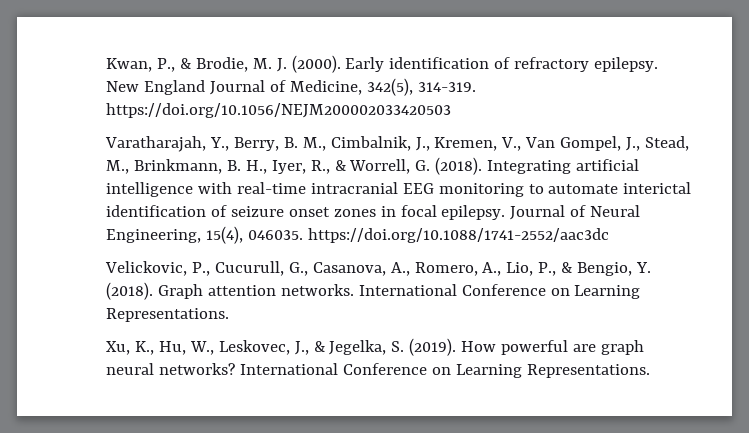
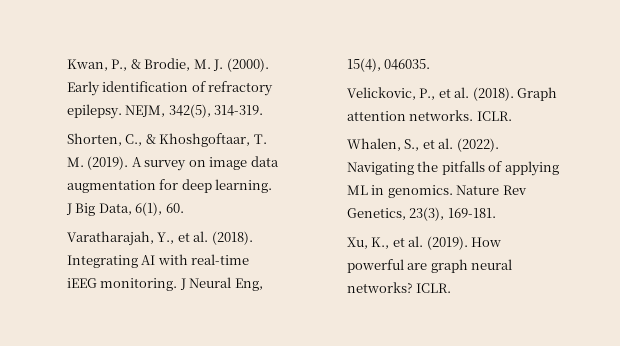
[105,78,476,96] [105,103,451,118] [104,136,690,152] [105,157,640,175] [105,182,692,197] [105,205,641,220] [105,229,201,243] New England Journal of Medicine, 342(5), 314-319. https://doi.org/10.1056/NEJM200002033420503 // Varatharajah, Y., Berry, B. M., Cimbalnik, J., Kremen, V., Van Gompel, J., Stead, M., Brinkmann, B. H., Iyer, R., & Worrell, G. (2018). Integrating artificial intelligence with real-time intracranial EEG monitoring to automate interictal identification of seizure onset zones in focal epilepsy. Journal of Neural Engineering, -> [125,104,264,118] [66,133,267,147] [66,156,279,171] [66,179,273,193] [65,202,184,216] [66,231,253,246] [66,254,250,268] [66,277,263,291] NEJM, 342(5), 314-319. // Shorten, C., & Khoshgoftaar, T. M. (2019). A survey on image data augmentation for deep learning. J Big Data, 6(1), 60. // Varatharajah, Y., et al. (2018). Integrating AI with real-time iEEG monitoring. J Neural Eng,
[307,228,609,243] https://doi.org/10.1088/1741-2552/aac3dc -> (431, 64) none
[214,261,652,276] [105,282,641,300] [105,308,229,322] [105,340,405,355] Cucurull, G., Casanova, A., Romero, A., Lio, P., & Bengio, Y. (2018). Graph attention networks. International Conference on Learning Representations. // Xu, K., Hu, W., Leskovec, J., & Jegelka, S. -> [438,87,558,101] [346,110,512,121] [346,138,499,152] [346,161,559,176] [346,185,527,198] [346,207,496,221] [346,236,424,249] et al. (2018). Graph attention networks. ICLR. // Whalen, S., et al. (2022). Navigating the pitfalls of applying ML in genomics. Nature Rev Genetics, 23(3), 169-181. // Xu, K., et al.
[239,363,650,378] International Conference on Learning Representations. -> [416,283,452,293] ICLR.

